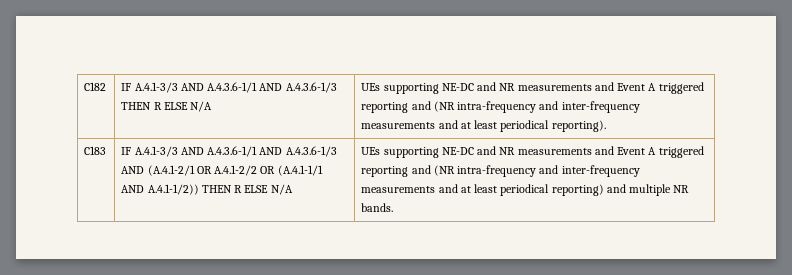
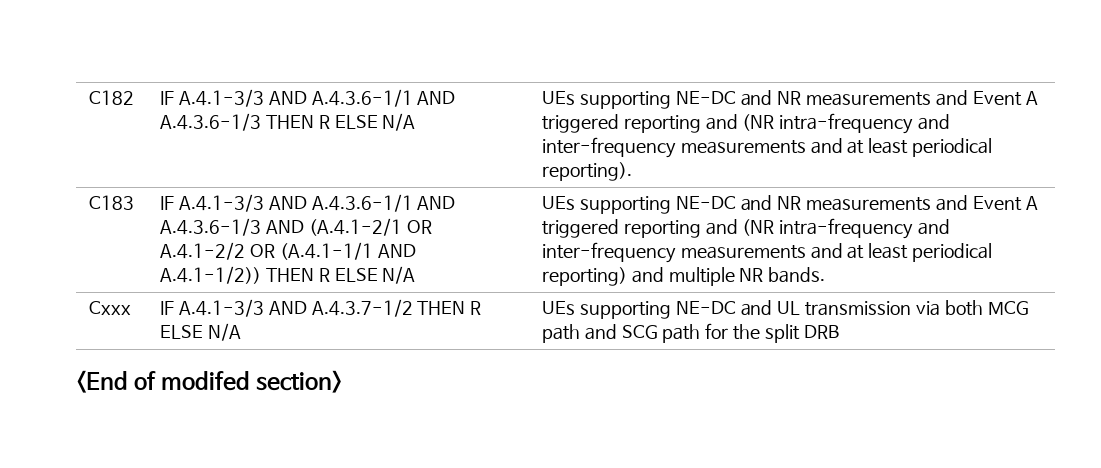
(394, 207) none -> [88,301,131,315] [159,299,482,317] [159,323,241,341] [541,300,1029,319] [541,323,839,343] [76,370,343,393] // Cxxx | IF A.4.1-3/3 AND A.4.3.7-1/2 THEN R ELSE N/A | UEs supporting NE-DC and UL transmission via both MCG path and SCG path for the split DRB // <End of modifed section>

